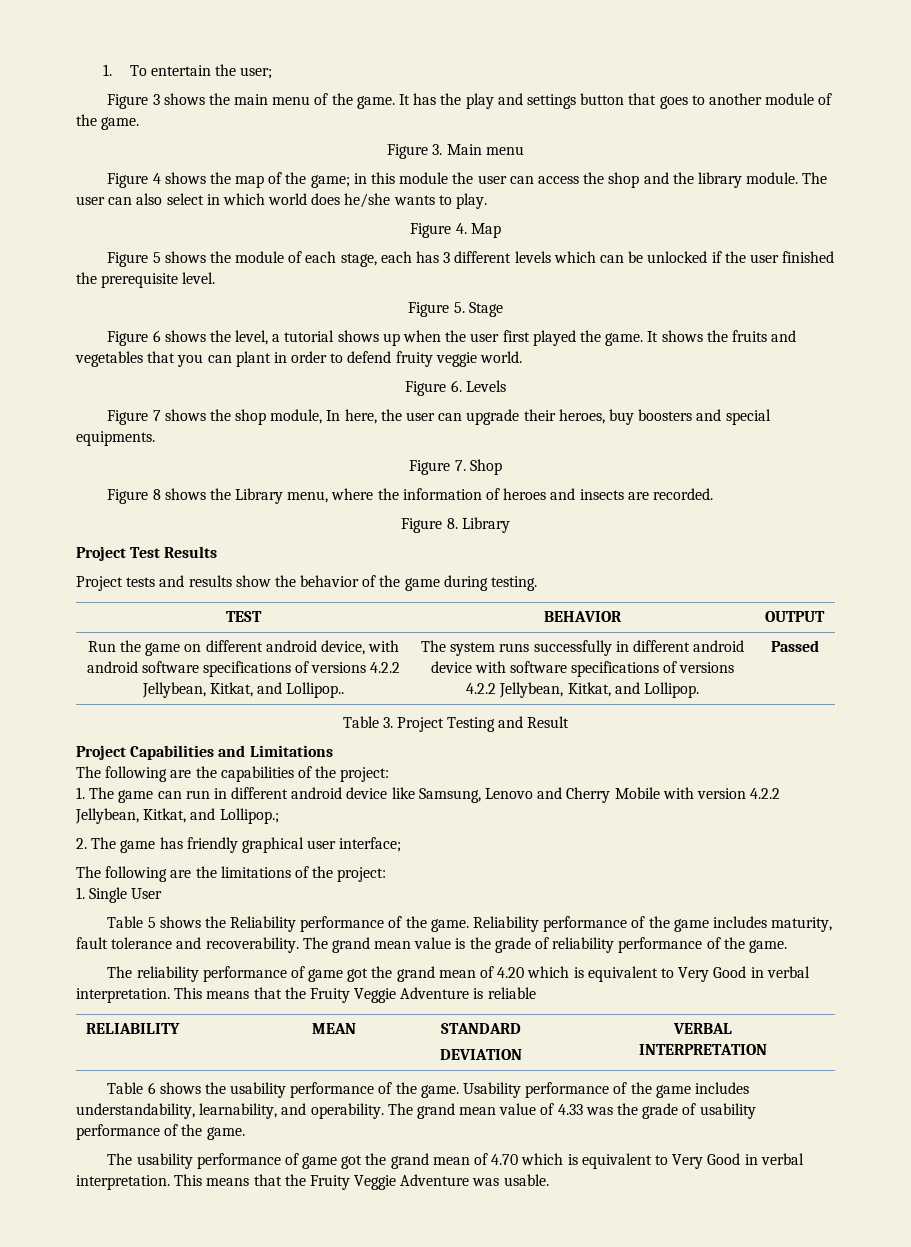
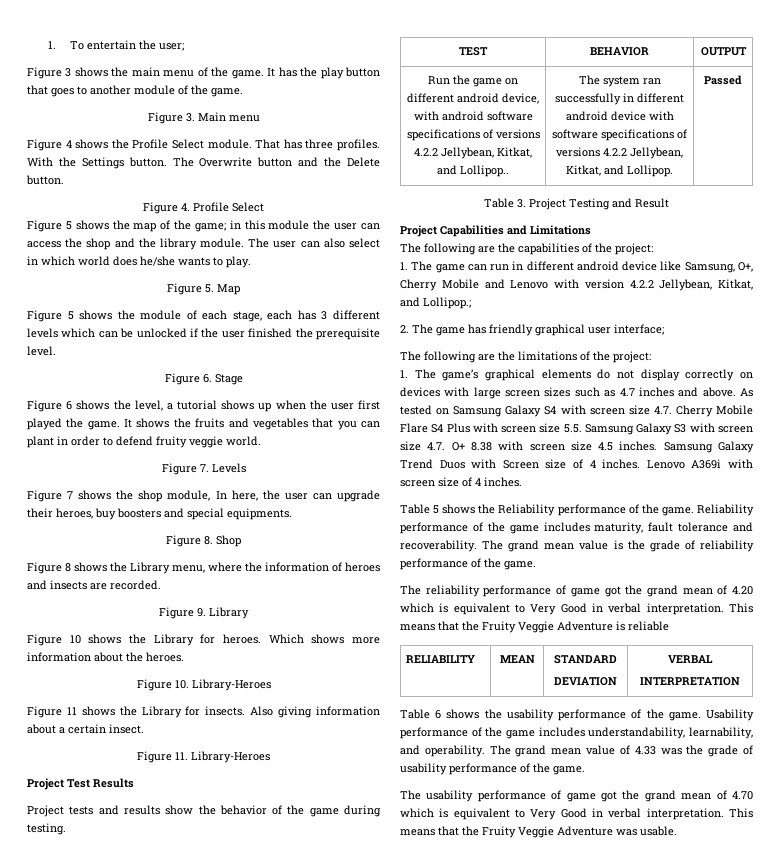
[497,93,576,109] and settings -> (344, 73) none
(231, 178) none -> [132,139,380,151] [27,157,381,169] [26,175,64,185] [143,202,264,214] [27,220,130,232] Profile Select module. That has three profiles. With the Settings button. The Overwrite button and the Delete button. // Figure 4. Profile Select // Figure 5 shows the
[455,223,467,234] 4. -> [205,284,214,293] 5.
[453,302,465,313] 5. -> [202,374,212,383] 6.
[450,380,462,392] 6. -> [199,464,209,472] 7.
[454,460,466,471] 7. -> [204,536,213,545] 8.
[446,517,510,533] 8. Library -> [197,607,249,619] [27,634,380,646] [27,652,184,662] [136,679,271,691] [27,706,380,718] [27,724,144,734] [137,751,270,763] 9. Library // Figure 10 shows the Library for heroes. Which shows more information about the heroes. // Figure 10. Library-Heroes // Figure 11 shows the Library for insects. Also giving information about a certain insect. // Figure 11. Library-Heroes
[499,643,530,652] runs -> [642,78,661,85] ran
[485,787,660,803] Lenovo and Cherry Mobile -> [738,262,753,272] [400,279,549,291] O+, Cherry Mobile and Lenovo
[89,887,163,903] Single User -> [414,369,753,381] [400,387,753,399] [400,405,753,417] [400,423,753,435] [400,441,754,453] [400,459,753,469] [400,477,522,487] The game’s graphical elements do not display correctly on devices with large screen sizes such as 4.7 inches and above. As tested on Samsung Galaxy S4 with screen size 4.7. Cherry Mobile Flare S4 Plus with screen size 5.5. Samsung Galaxy S3 with screen size 4.7. O+ 8.38 with screen size 4.5 inches. Samsung Galaxy Trend Duos with Screen size of 4 inches. Lenovo A369i with screen size of 4 inches.

